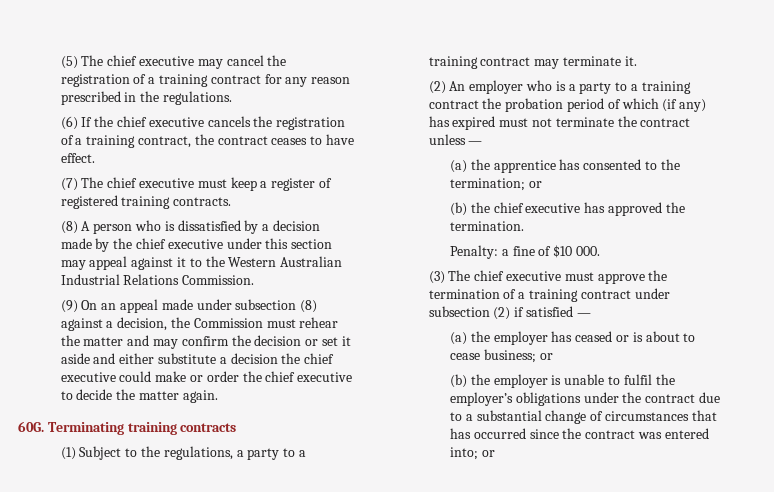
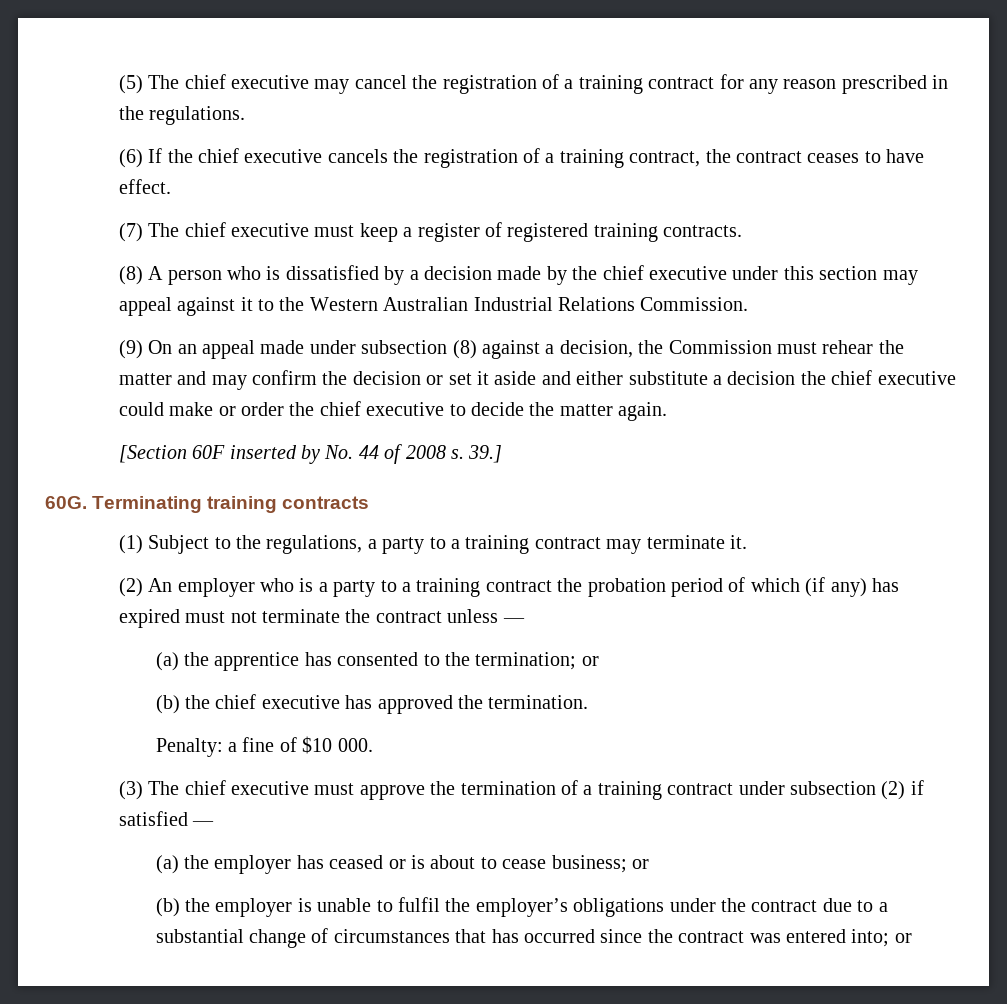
(218, 396) none -> [118,444,503,464] // [Section 60F inserted by No. 44 of 2008 s. 39.]

